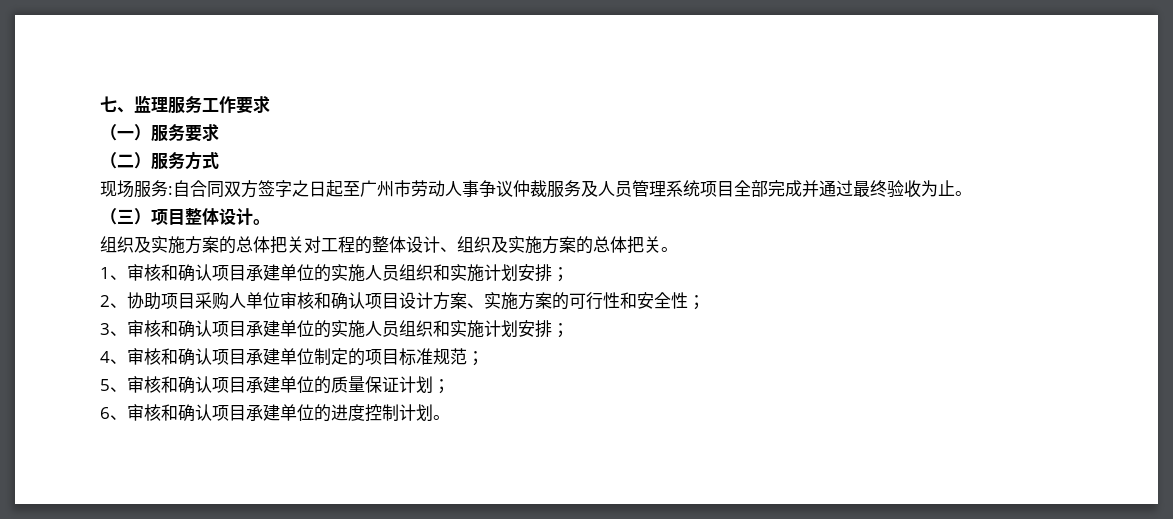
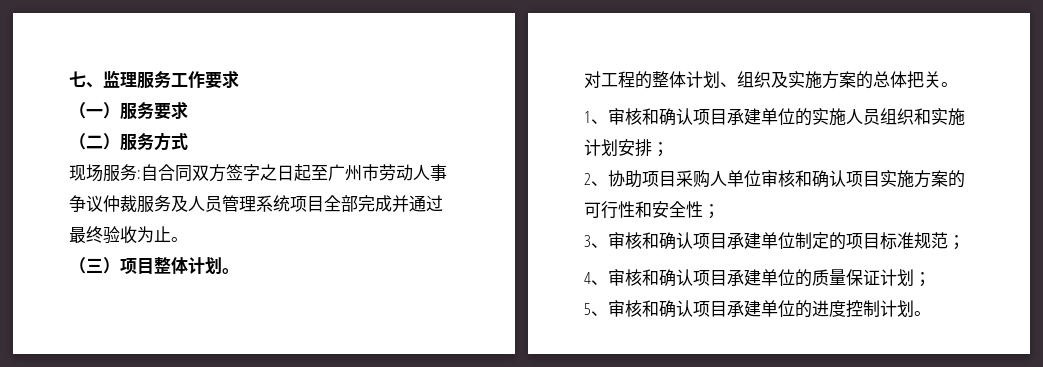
[219,208,270,225] [100,236,304,254] 设计。 // 组织及实施方案的总体把关 -> [188,257,239,274] 计划。 //
[406,236,440,253] 设计 -> [686,71,720,88] 计划
[399,292,484,310] 设计方案、 -> (880, 179) none
[314,320,569,338] [100,348,314,366] 的实施人员组织和实施计划安排； // 4、审核和确认项目承建单位 -> (795, 240) none
[100,379,110,391] 5 -> [584,272,591,284] 4
[100,407,110,419] 6 -> [584,303,591,315] 5

